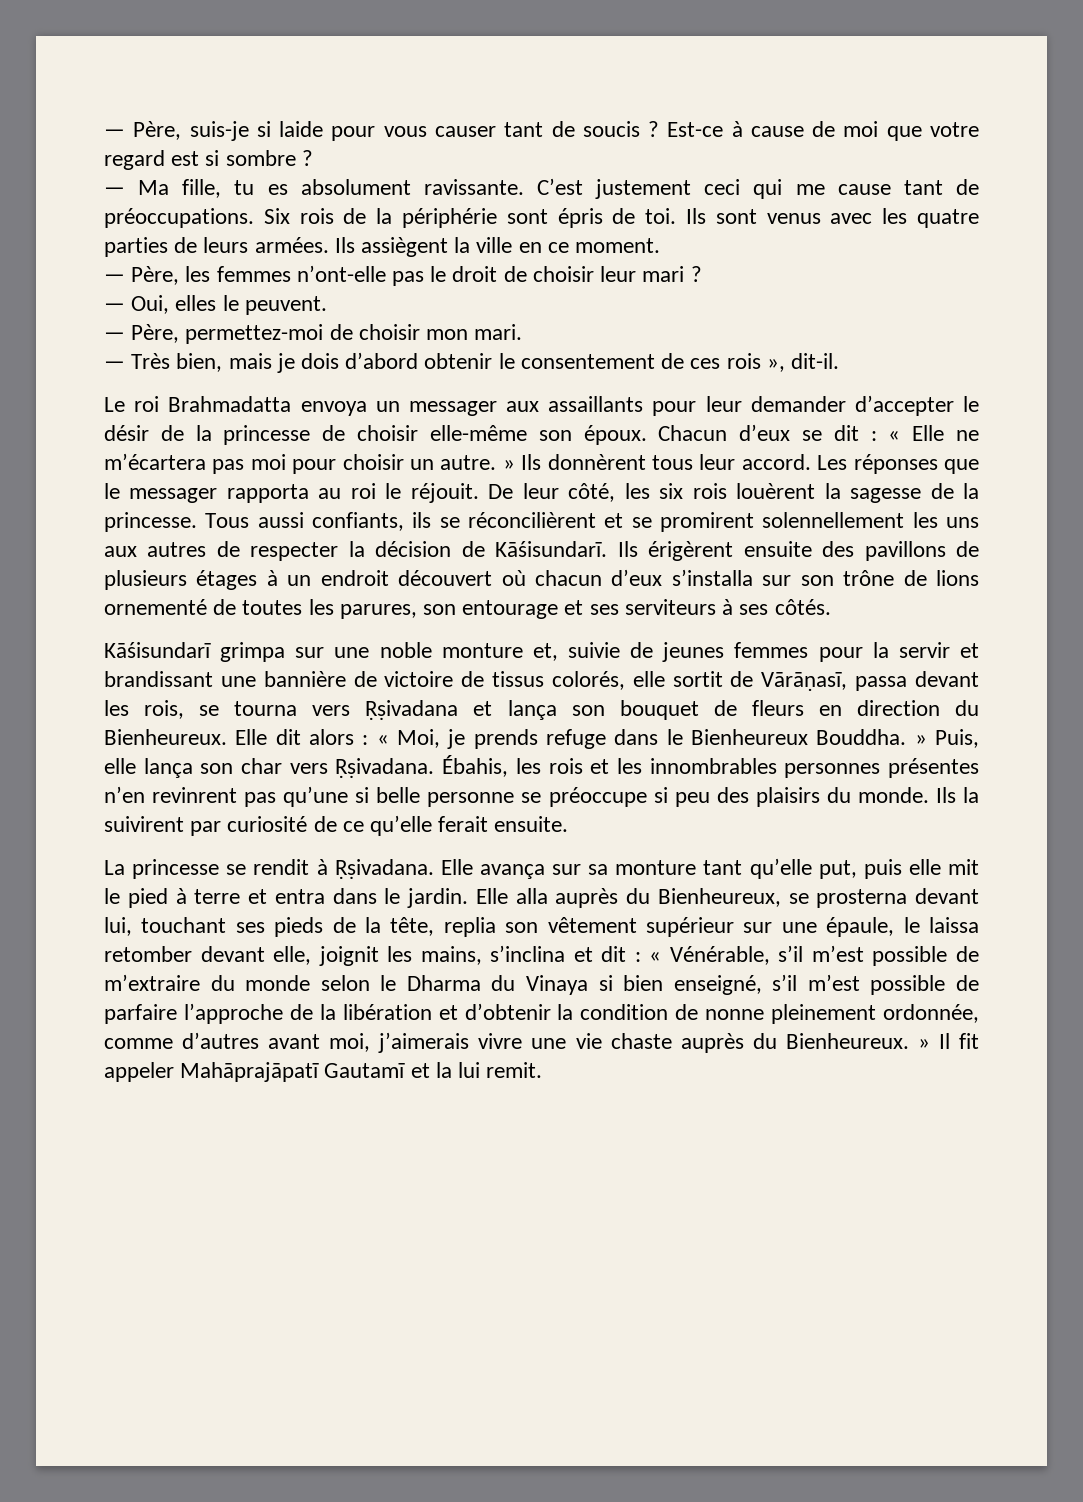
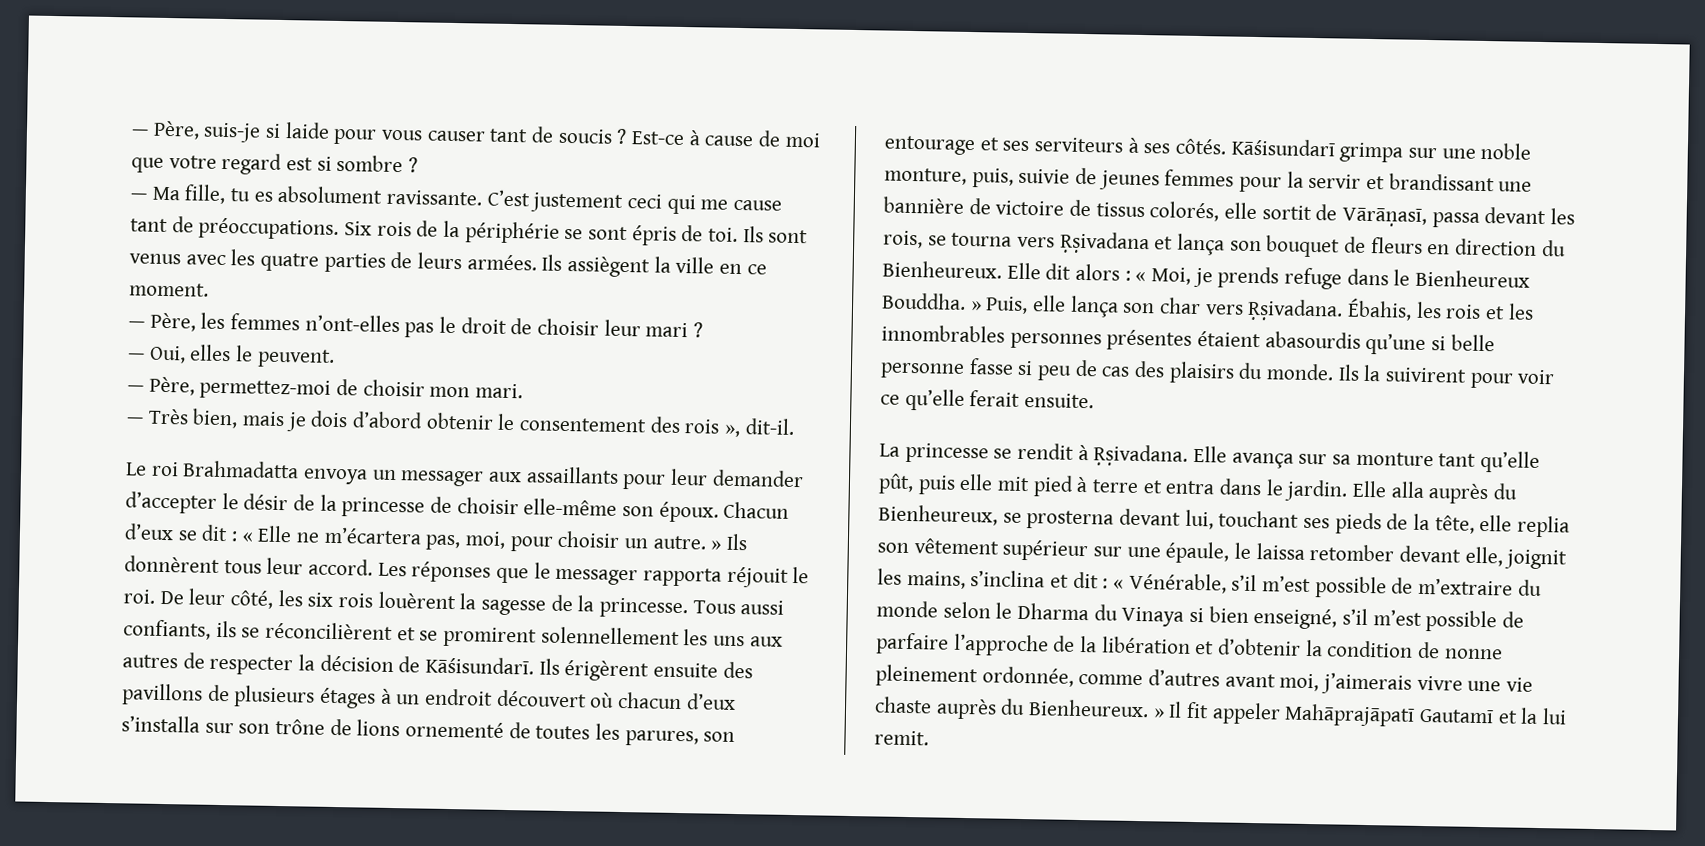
(498, 218) none -> [564,228,584,240] se
[296,265,386,282] n’ont-elle -> [304,314,400,333] n’ont-elles
[661,353,721,369] de ces -> [649,416,681,433] des
[212,454,286,474] pas moi -> [425,531,507,551] pas, moi,
[318,483,479,503] au roi le réjouit. -> [726,566,810,588] [123,589,155,604] réjouit le roi.
(831, 607) // -> (1228, 146) none
[441,643,558,661] monture et, -> [884,167,1014,188] monture, puis,
[104,786,277,807] n’en revinrent pas -> [1197,331,1361,349] étaient abasourdis
[521,787,710,807] se préoccupe si peu -> [968,358,1131,381] fasse si peu de cas
[190,816,337,836] par curiosité de -> [1469,369,1556,389] pour voir
[818,860,857,879] put, -> [878,473,914,495] pût,
[104,888,120,904] le -> (1031, 484) none
(435, 926) none -> [1479,514,1513,532] elle

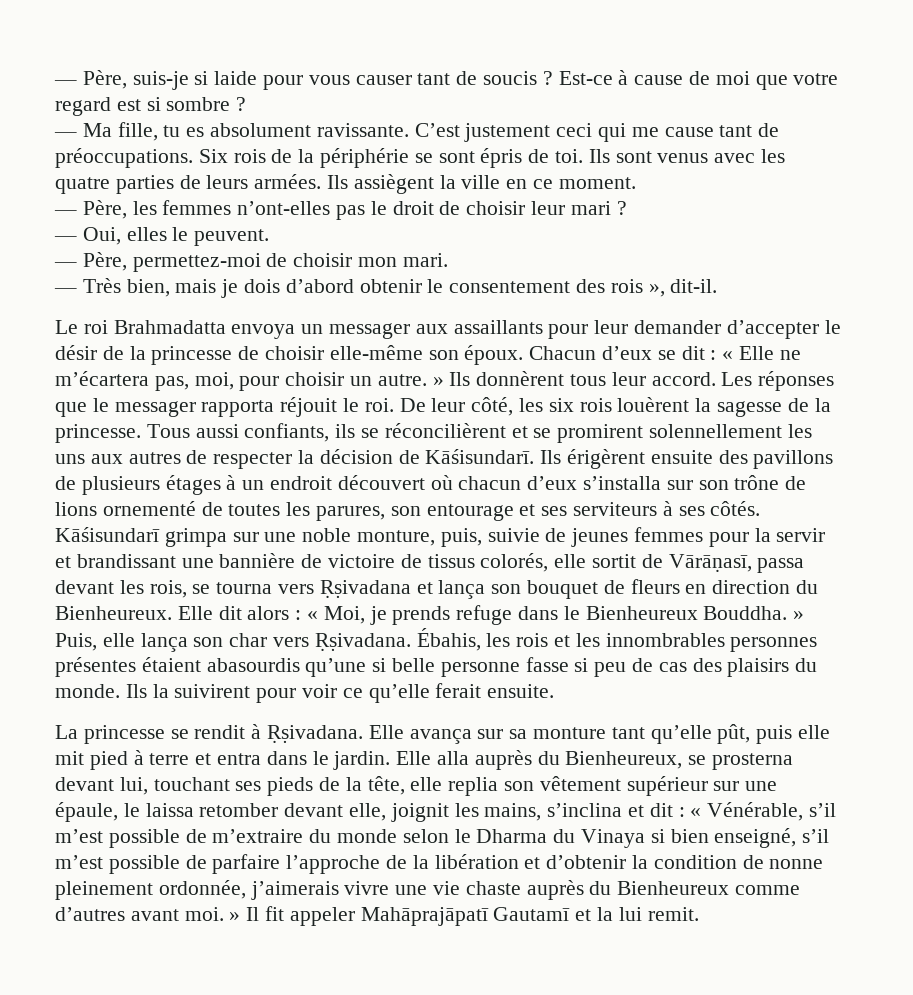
[1078,669,1320,692] comme d’autres avant moi, -> (246, 889) none
[1028,699,1150,718] Bienheureux. -> [617,881,801,895] [55,907,224,921] Bienheureux comme d’autres avant moi.

